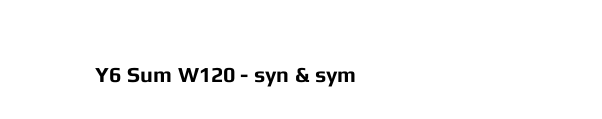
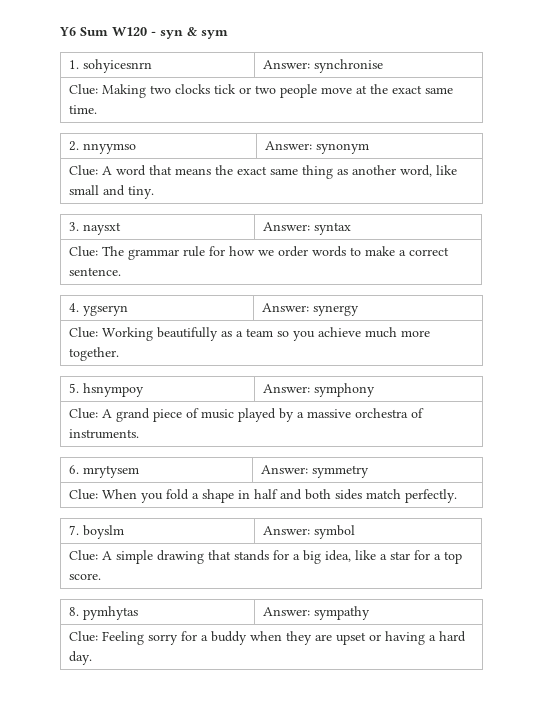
(356, 79) none -> [69,59,153,73] [263,59,384,73] [69,84,454,98] [69,105,98,114] [69,141,137,154] [265,141,370,154] [69,165,458,179] [69,185,155,199] [69,222,122,235] [263,222,352,235] [69,246,450,260] [69,267,122,276] [69,303,129,316] [262,303,360,316] [69,327,431,341] [69,347,120,361] [69,383,145,397] [263,383,376,397] [69,408,425,422] [69,429,140,439] [69,465,140,478] [261,465,370,478] [69,489,458,503] [69,525,125,539] [263,525,356,539] [69,550,463,564] [69,573,102,580] [69,606,139,620] [263,606,371,620] [69,631,467,645] [69,651,93,665] // 1. sohyicesnrn | Answer: synchronise // Clue: Making two clocks tick or two people move at the exact same time. // 2. nnyymso | Answer: synonym // Clue: A word that means the exact same thing as another word, like small and tiny. // 3. naysxt | Answer: syntax // Clue: The grammar rule for how we order words to make a correct sentence. // 4. ygseryn | Answer: synergy // Clue: Working beautifully as a team so you achieve much more together. // 5. hsnympoy | Answer: symphony // Clue: A grand piece of music played by a massive orchestra of instruments. // 6. mrytysem | Answer: symmetry // Clue: When you fold a shape in half and both sides match perfectly. // 7. boyslm | Answer: symbol // Clue: A simple drawing that stands for a big idea, like a star for a top score. // 8. pymhytas | Answer: sympathy // Clue: Feeling sorry for a buddy when they are upset or having a hard day.

